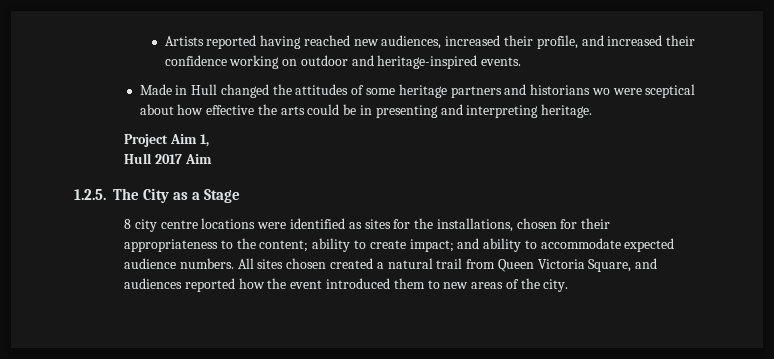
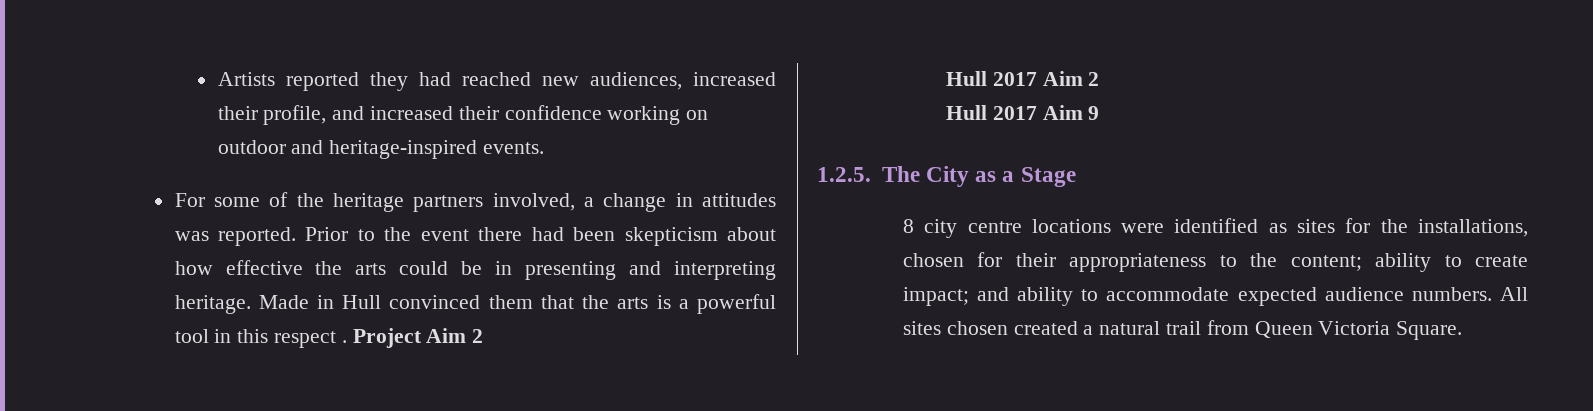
[260,35,302,49] having -> [369,72,451,91] they had
[139,84,696,98] Made in Hull changed the attitudes of some heritage partners and historians wo were sceptical -> [174,192,777,212] [174,227,718,246] For some of the heritage partners involved, a change in attitudes was reported. Prior to the event there had been skepticism
(593, 111) // -> [258,294,776,314] [174,329,347,348] Made in Hull convinced them that the arts is a powerful tool in this respect .
[199,134,209,147] [124,153,212,164] 1, // Hull 2017 Aim -> [472,329,484,343] [945,71,1100,86] [945,105,1100,120] 2 // Hull 2017 Aim 2 // Hull 2017 Aim 9
[588,258,658,272] [124,278,569,292] Square, and audiences reported how the event introduced them to new areas of the city. -> [1396,321,1463,340] Square.

